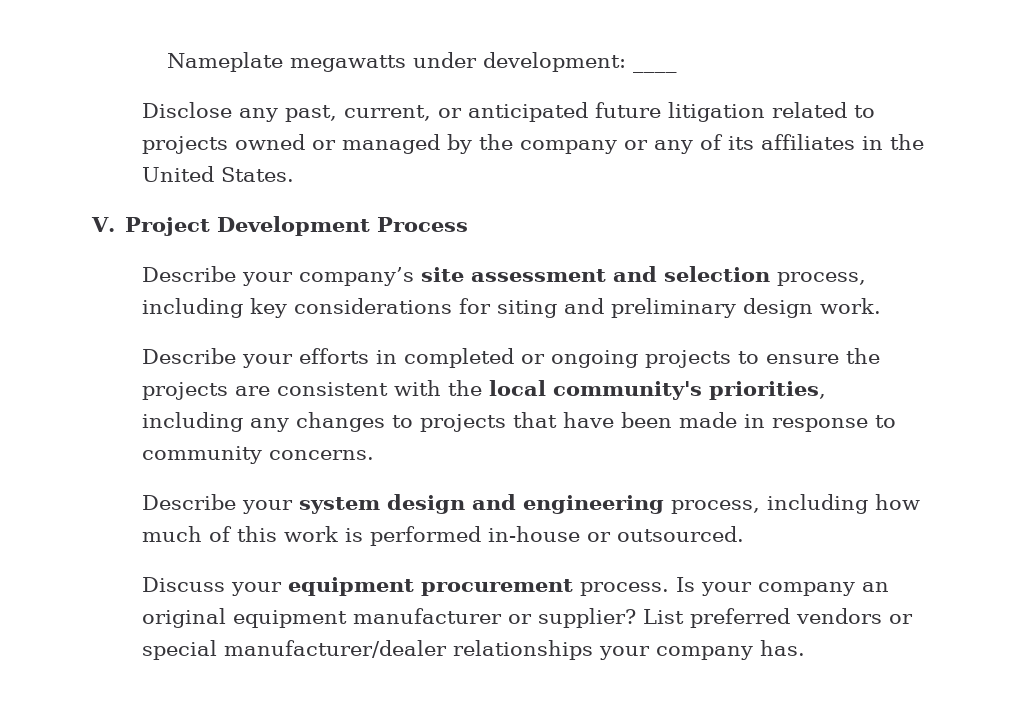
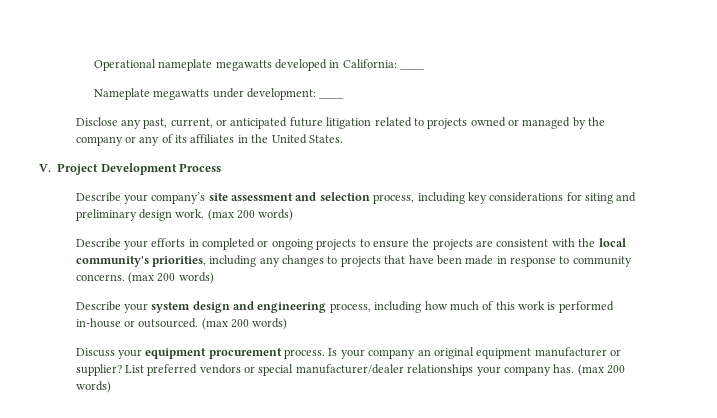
(166, 62) none -> [93,59,397,71] [400,68,426,70] Operational nameplate megawatts developed in California: ____ //
(881, 306) none -> [207,209,294,221] (max 200 words)
(374, 455) none -> [127,272,214,284] (max 200 words)
(744, 534) none -> [201,318,288,330] (max 200 words)
(805, 648) none -> [577,364,626,376] [75,381,111,393] (max 200 words)

